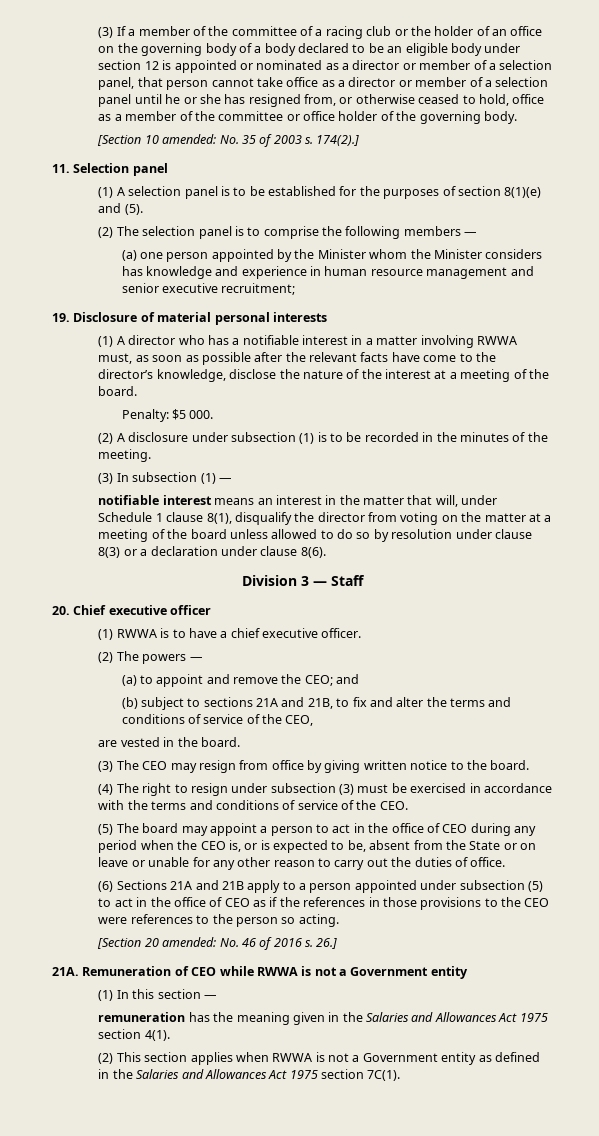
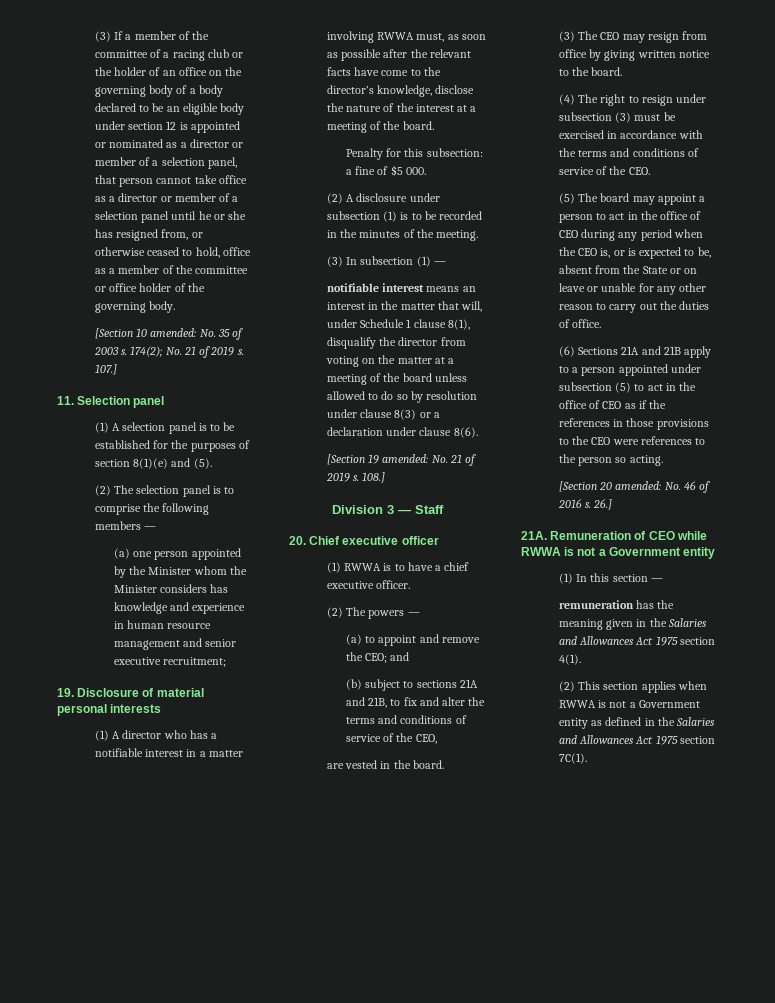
[316,135,360,146] 174(2).] -> [130,346,244,358] [94,364,117,375] 174(2); No. 21 of 2019 s. 107.]
[121,409,169,422] Penalty: -> [345,148,483,160] [345,166,389,175] Penalty for this subsection: a fine of
(326, 552) none -> [326,454,477,466] [325,472,386,483] // [Section 19 amended: No. 21 of 2019 s. 108.]

